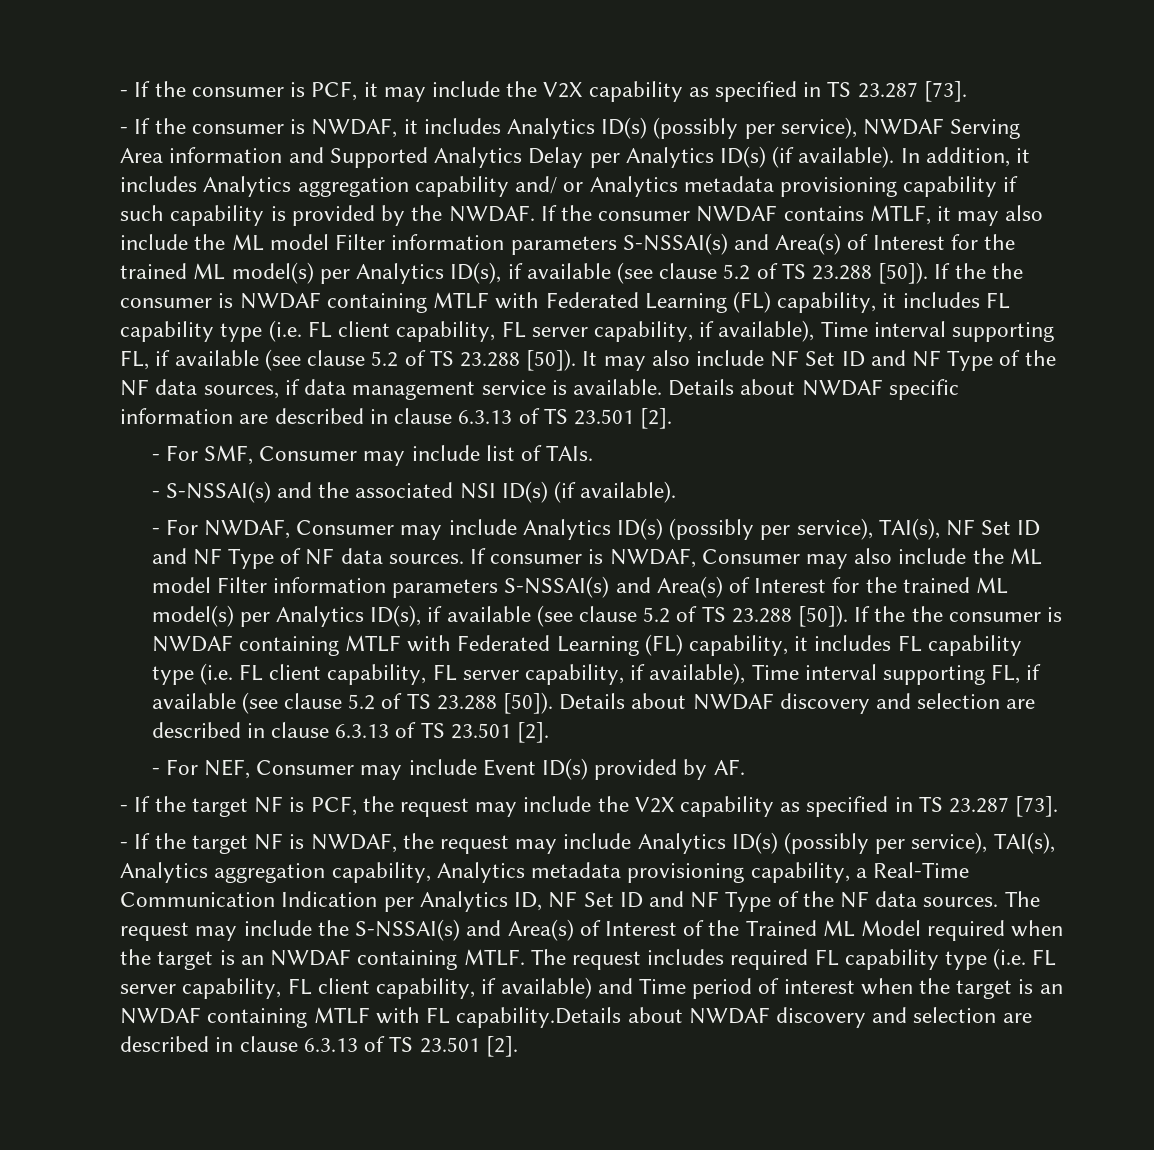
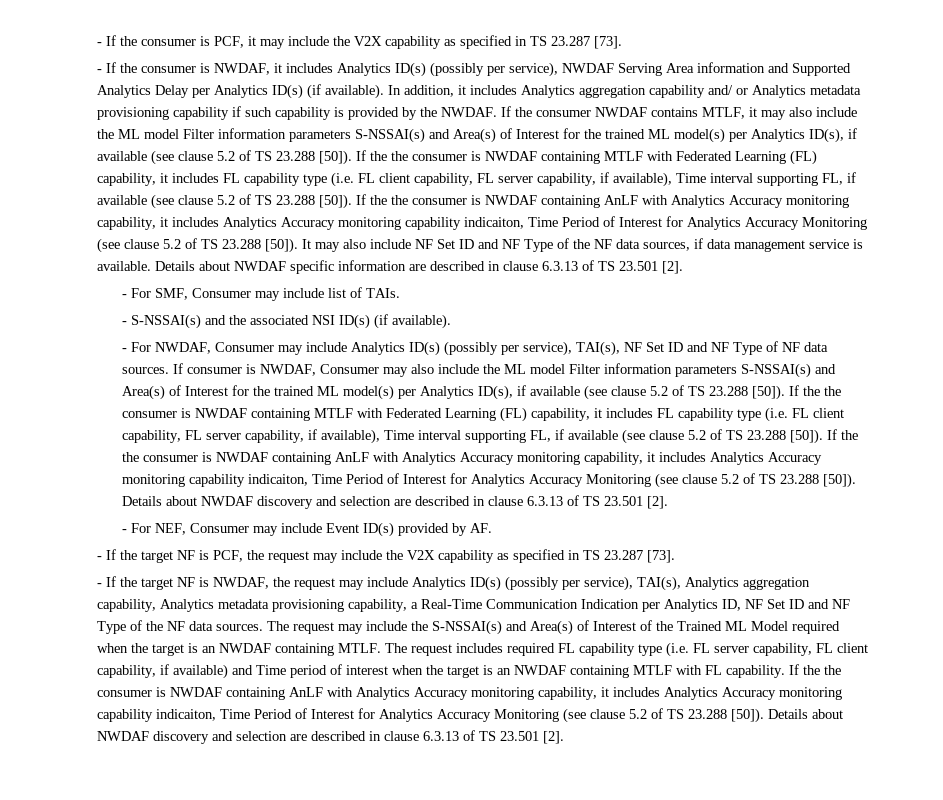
(577, 360) none -> [355,194,849,208] [96,216,867,230] [96,238,298,253] If the the consumer is NWDAF containing AnLF with Analytics Accuracy monitoring capability, it includes Analytics Accuracy monitoring capability indicaiton, Time Period of Interest for Analytics Accuracy Monitoring (see clause 5.2 of TS 23.288 [50]).
(553, 703) none -> [826,429,858,440] [121,452,822,465] [121,473,856,488] If the the consumer is NWDAF containing AnLF with Analytics Accuracy monitoring capability, it includes Analytics Accuracy monitoring capability indicaiton, Time Period of Interest for Analytics Accuracy Monitoring (see clause 5.2 of TS 23.288 [50]).
[456,1007,622,1028] capability.Details -> [725,664,841,678] [96,687,842,700] [96,708,808,723] capability. If the the consumer is NWDAF containing AnLF with Analytics Accuracy monitoring capability, it includes Analytics Accuracy monitoring capability indicaiton, Time Period of Interest for Analytics Accuracy Monitoring (see clause 5.2 of TS 23.288 [50]). Details

